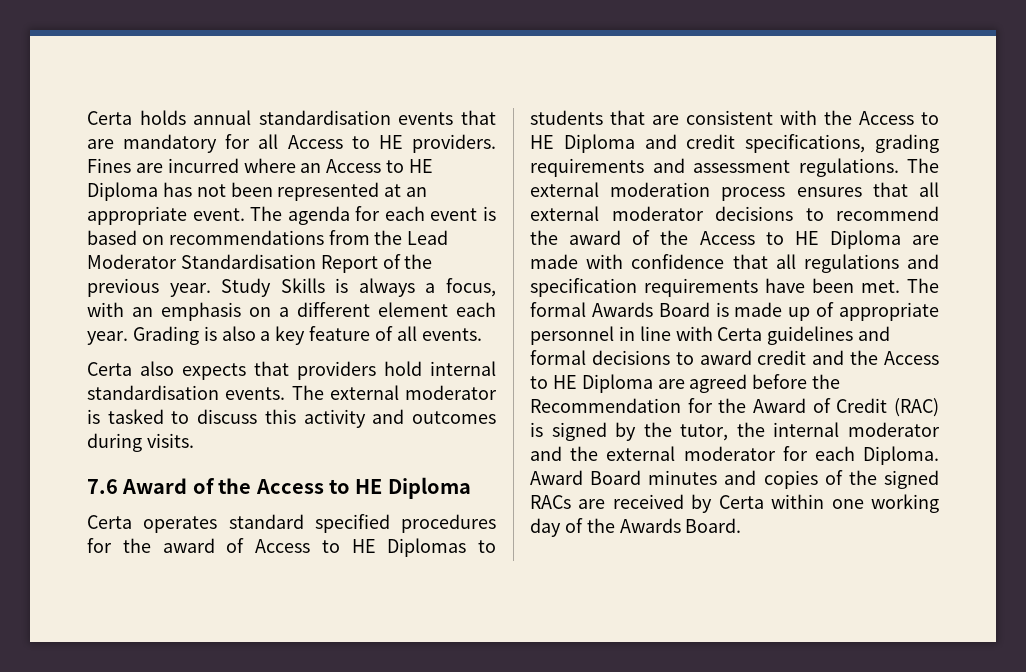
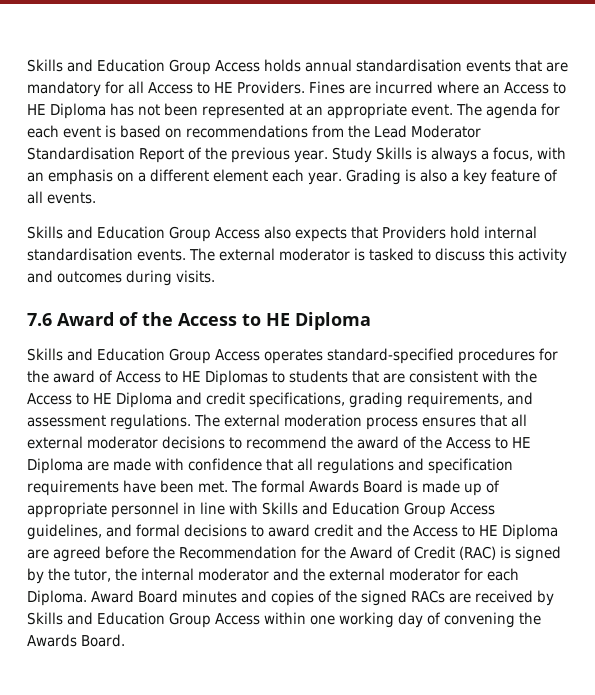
[87,111,132,125] Certa -> [27,59,260,75] Skills and Education Group Access
[412,134,497,153] providers. -> [237,81,305,94] Providers.
[87,362,132,376] Certa -> [27,226,260,242] Skills and Education Group Access
[297,361,376,380] providers -> [382,226,446,239] Providers
[87,514,390,533] Certa operates standard specified -> [27,348,454,364] Skills and Education Group Access operates standard-specified
[530,158,644,177] requirements -> [407,392,503,408] requirements,
[717,326,854,345] Certa guidelines -> [262,502,495,518] [27,524,102,540] Skills and Education Group Access guidelines,
[718,495,764,509] Certa -> [27,612,260,628] Skills and Education Group Access
(583, 525) none -> [444,612,515,628] convening

